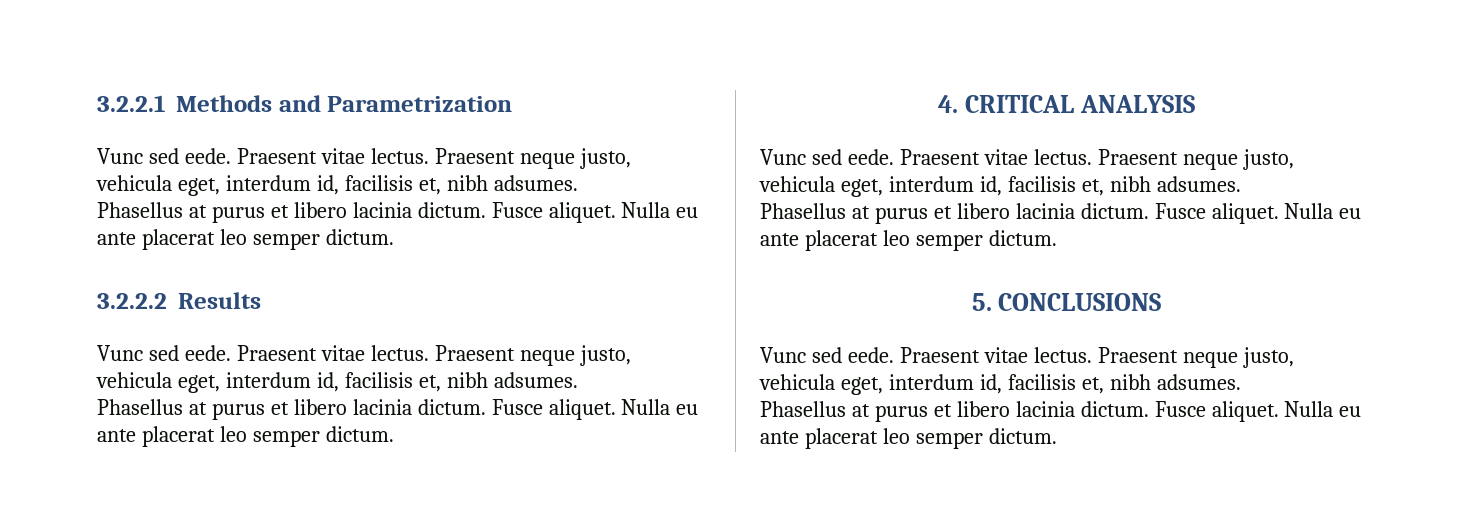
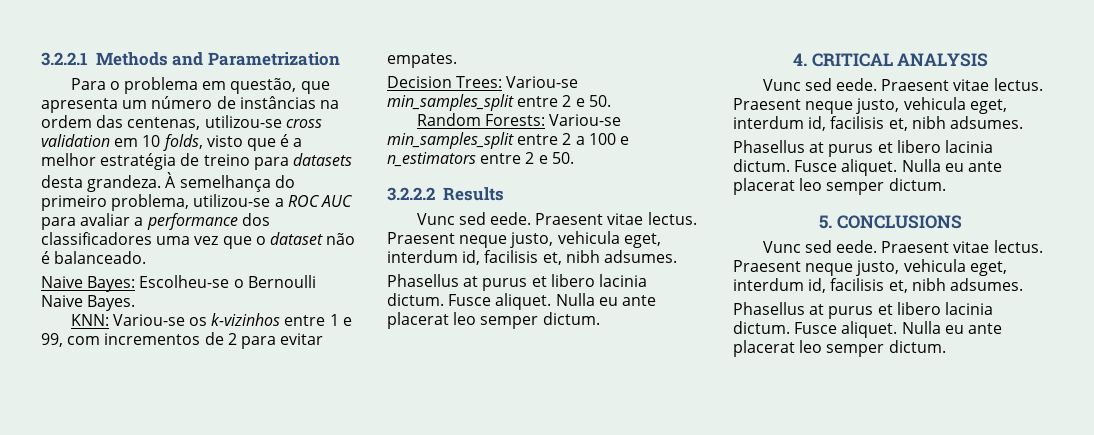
[97,148,631,169] [96,175,578,196] [97,202,699,223] [97,229,394,250] Vunc sed eede. Praesent vitae lectus. Praesent neque justo, vehicula eget, interdum id, facilisis et, nibh adsumes. // Phasellus at purus et libero lacinia dictum. Fusce aliquet. Nulla eu ante placerat leo semper dictum. -> [70,77,330,94] [41,96,339,113] [41,115,322,130] [41,134,303,151] [41,153,352,170] [41,172,295,192] [41,194,353,211] [41,213,270,230] [41,232,356,249] [41,251,147,264] [41,275,316,292] [41,295,136,311] [70,313,352,326] [41,332,324,349] [387,53,457,68] [387,76,579,88] [387,94,611,111] [416,113,622,126] [387,132,629,149] [387,152,574,167] Para o problema em questão, que apresenta um número de instâncias na ordem das centenas, utilizou-se cross validation em 10 folds, visto que é a melhor estratégia de treino para datasets desta grandeza. À semelhança do primeiro problema, utilizou-se a ROC AUC para avaliar a performance dos classificadores uma vez que o dataset não é balanceado. // Naive Bayes: Escolheu-se o Bernoulli Naive Bayes. // KNN: Variou-se os k-vizinhos entre 1 e 99, com incrementos de 2 para evitar empates. // Decision Trees: Variou-se min_samples_split entre 2 e 50. // Random Forests: Variou-se min_samples_split entre 2 a 100 e n_estimators entre 2 e 50.

